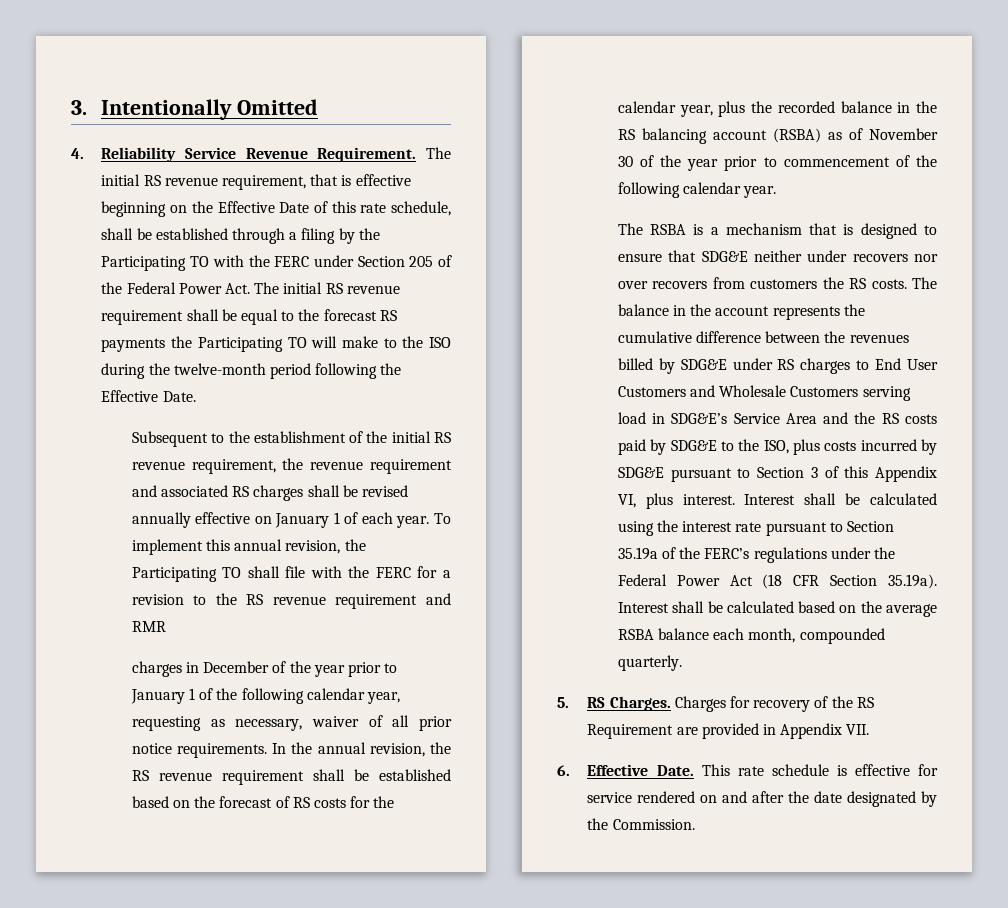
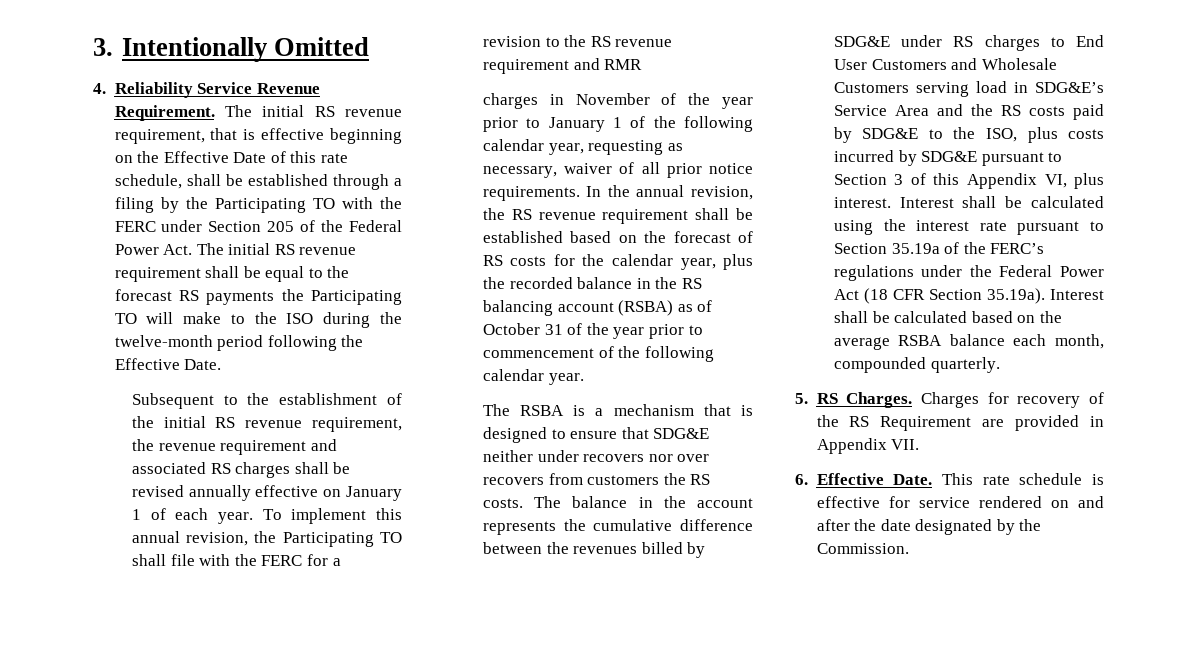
[203,661,270,673] December -> [575,93,650,105] November
[869,128,938,140] [617,156,633,167] November 30 -> [482,323,563,335] October 31

